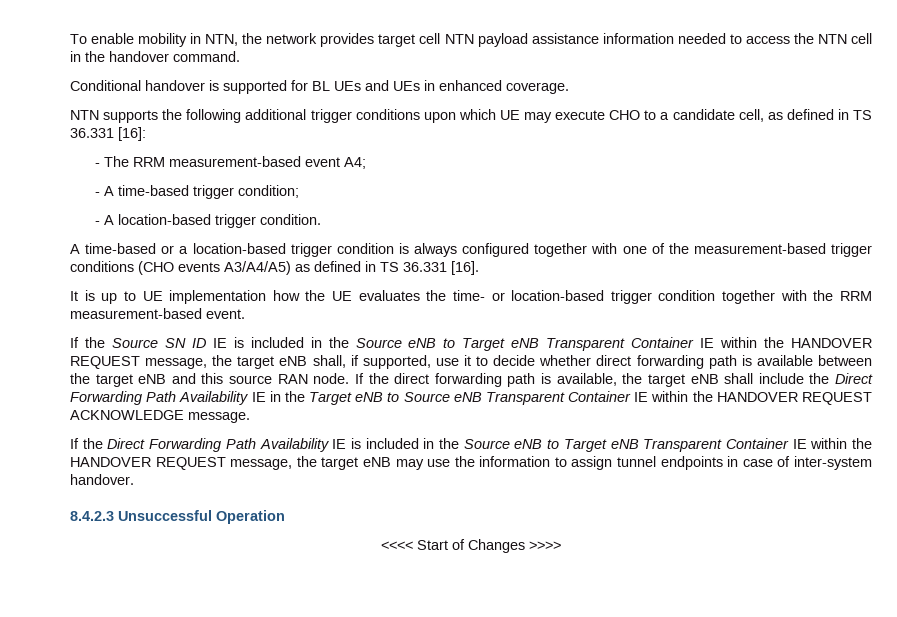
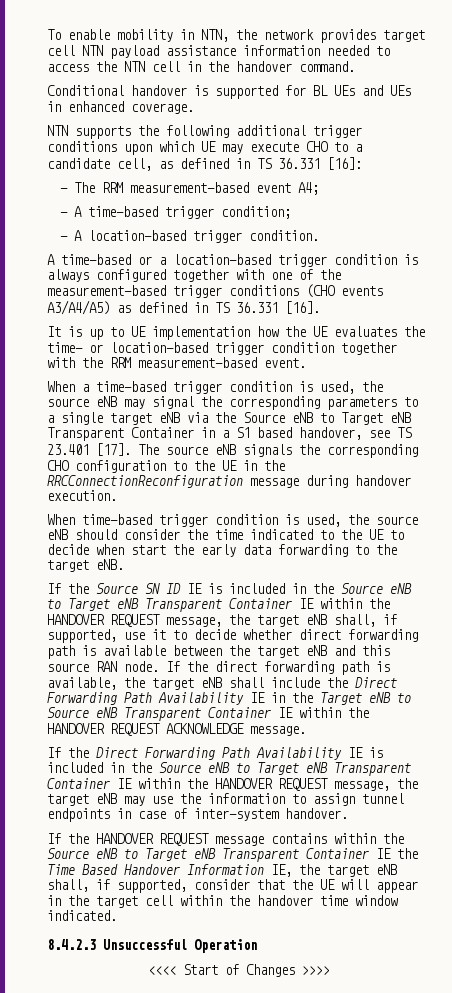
(245, 314) none -> [47,381,383,394] [47,396,418,410] [47,412,411,425] [47,427,412,441] [47,443,418,458] [47,460,285,473] [47,475,411,488] [47,490,117,501] [47,514,418,527] [47,529,404,540] [47,544,397,557] [47,559,124,572] // When a time-based trigger condition is used, the source eNB may signal the corresponding parameters to a single target eNB via the Source eNB to Target eNB Transparent Container in a S1 based handover, see TS 23.401 [17]. The source eNB signals the corresponding CHO configuration to the UE in the RRCConnectionReconfiguration message during handover execution. // When time-based trigger condition is used, the source eNB should consider the time indicated to the UE to decide when start the early data forwarding to the target eNB.
(134, 479) none -> [47,833,404,846] [47,848,418,862] [47,864,397,877] [47,879,418,893] [47,895,398,908] [47,910,117,921] // If the HANDOVER REQUEST message contains within the Source eNB to Target eNB Transparent Container IE the Time Based Handover Information IE, the target eNB shall, if supported, consider that the UE will appear in the target cell within the handover time window indicated.

